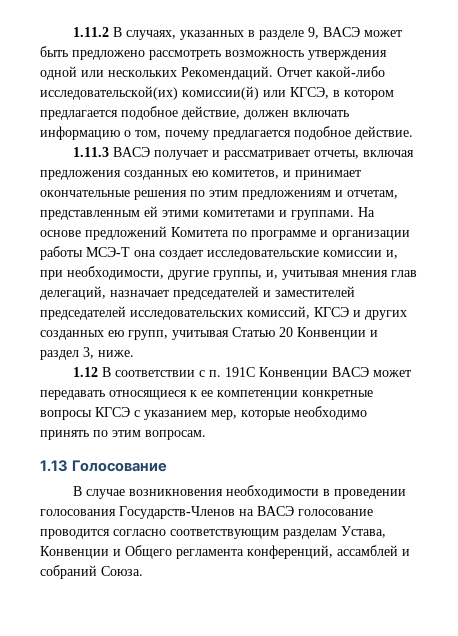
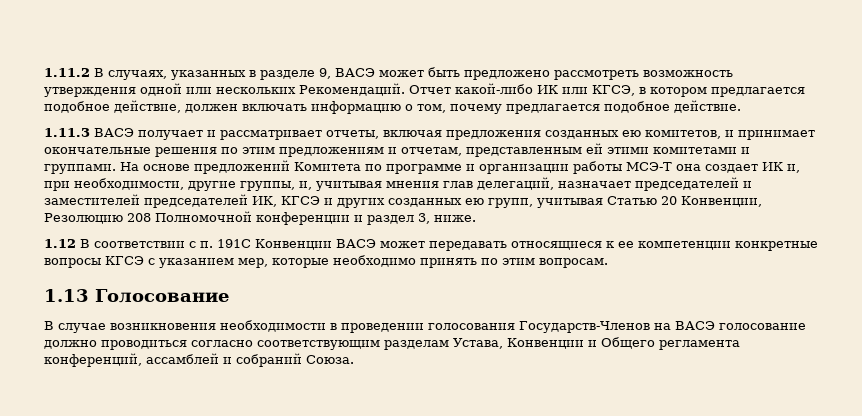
[40,86,259,100] исследовательской(их) комиссии(й) -> [537,85,558,94] ИК
[207,250,382,260] исследовательские комиссии -> [762,162,783,171] ИК
[130,306,310,320] исследовательских комиссий, -> [252,196,277,207] ИК,
[297,327,366,340] Конвенции -> [681,196,762,207] [44,211,350,225] Конвенции, Резолюцию 208 Полномочной конференции
[40,529,110,539] проводится -> [44,340,187,350] должно проводиться

